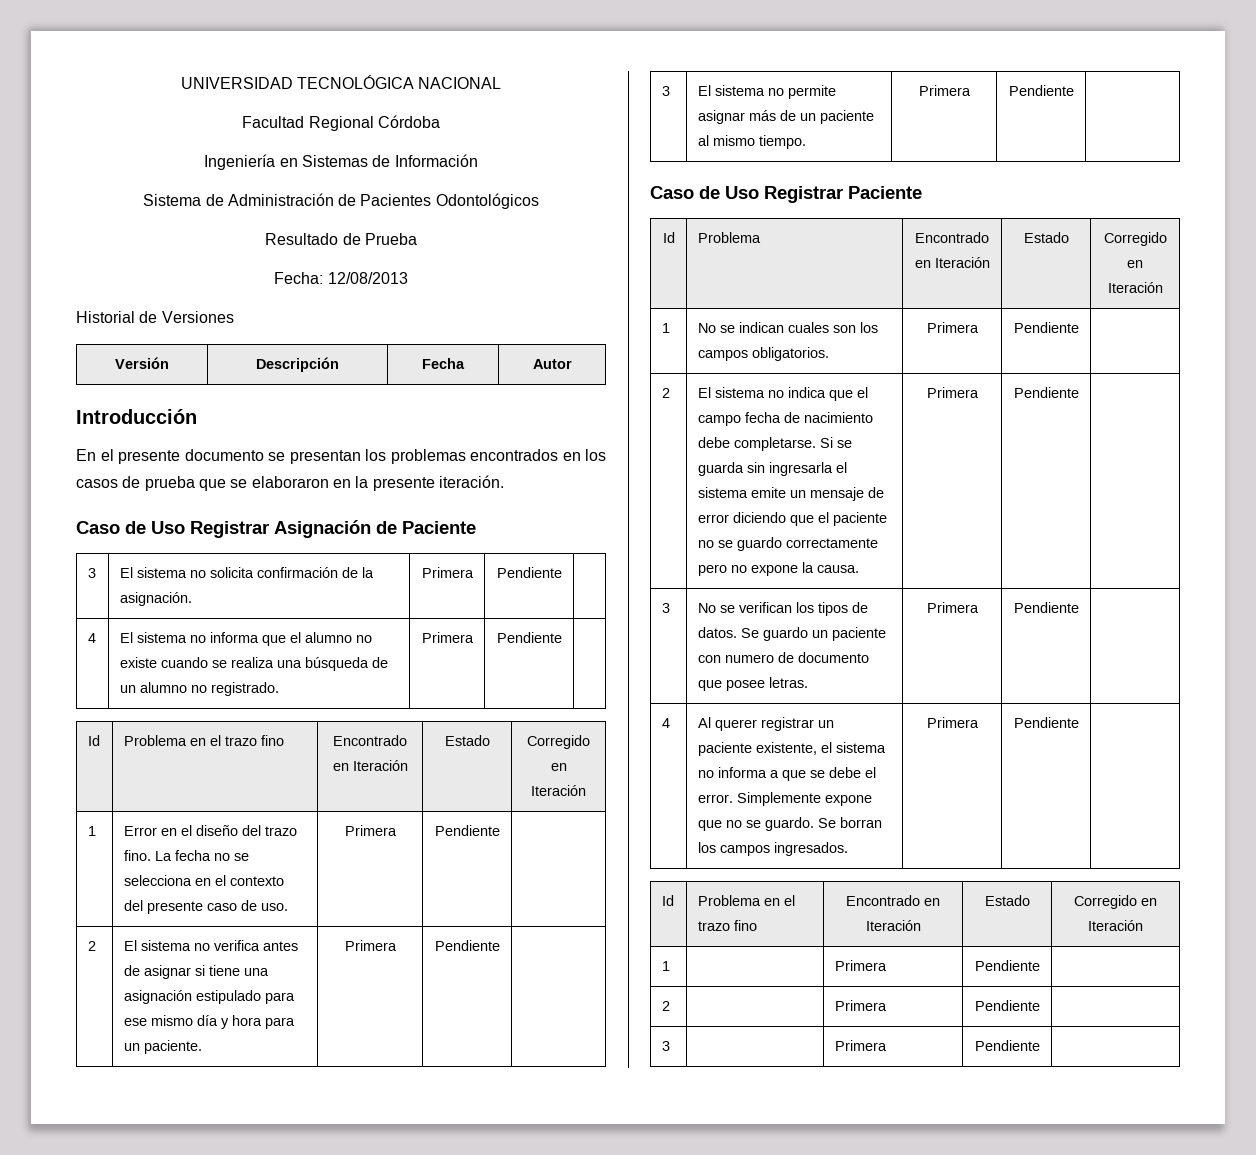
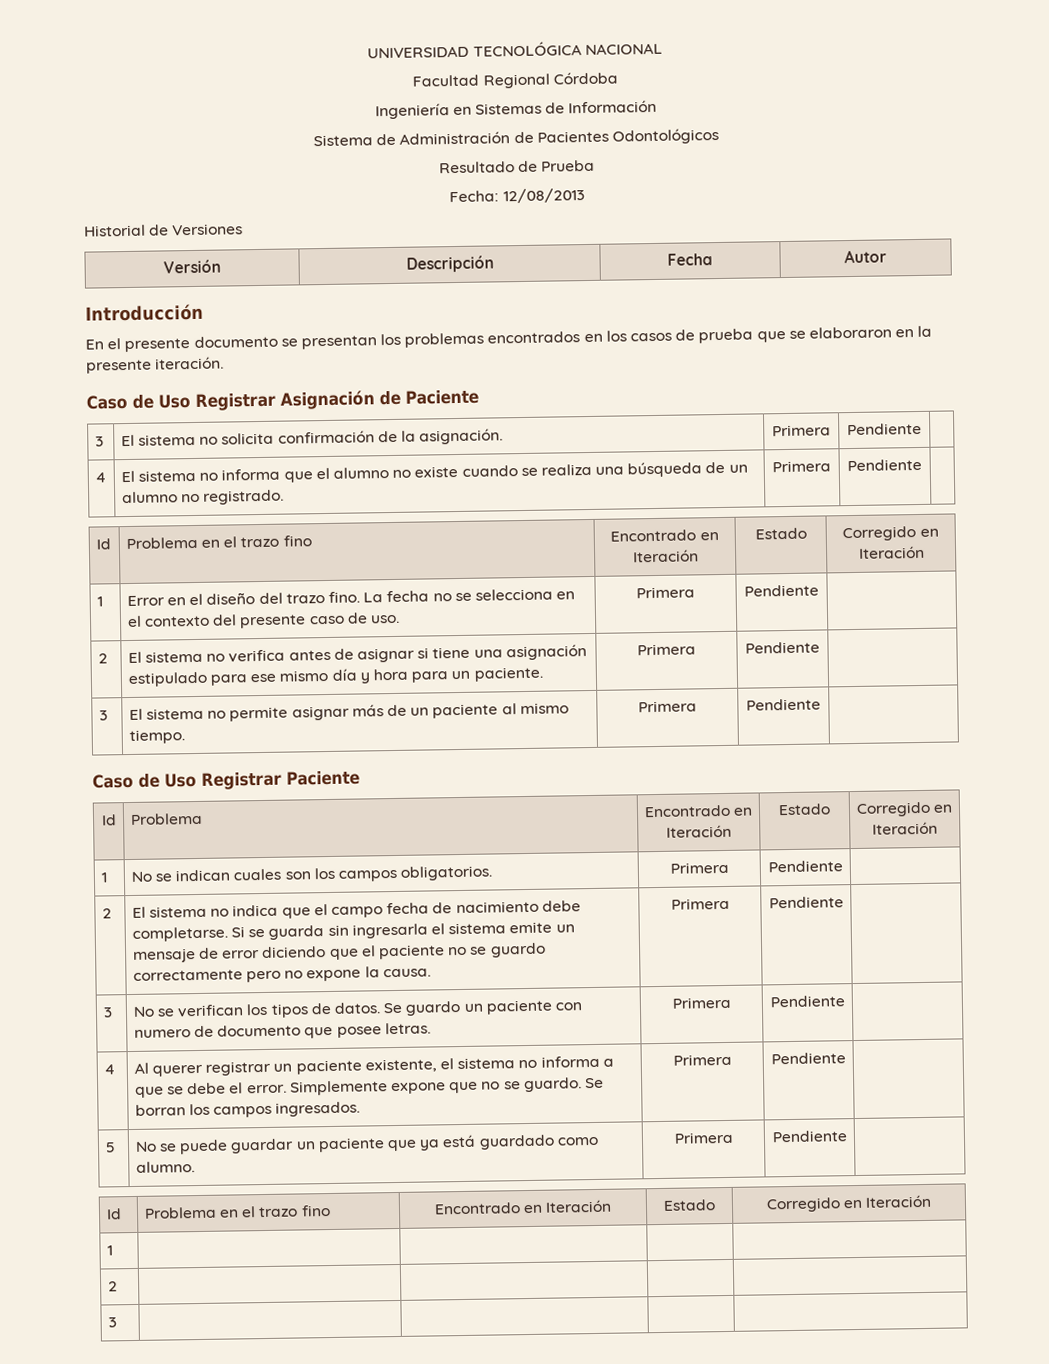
(1079, 722) none -> [104,1142,116,1153] [134,1134,599,1155] [135,1161,195,1173] [673,1131,734,1144] [771,1130,848,1143] // 5 | No se puede guardar un paciente que ya está guardado como alumno. | Primera | Pendiente |
[834,960,887,971] [974,960,1040,971] Primera | Pendiente -> (113, 1250) |
[834,1000,887,1011] [974,1000,1040,1011] Primera | Pendiente -> (118, 1286) |
[834,1040,887,1051] [974,1040,1040,1051] Primera | Pendiente -> (117, 1322) |

